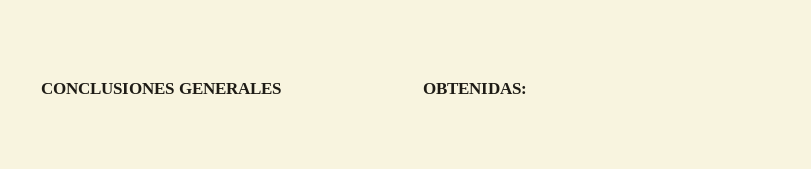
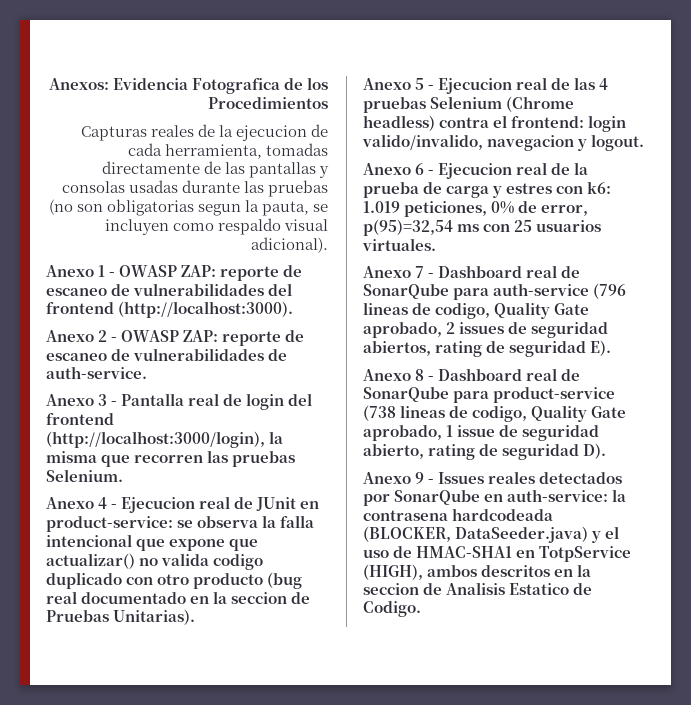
[41,83,527,94] CONCLUSIONES GENERALES OBTENIDAS: -> [48,77,329,94] [208,97,328,109] [80,124,329,141] [127,143,328,159] [101,161,330,178] [61,180,329,197] [48,199,329,216] [104,218,329,235] [251,237,328,253] [46,265,303,281] [46,283,293,296] [46,301,294,318] [46,330,305,346] [46,348,288,361] [46,366,147,379] [46,393,313,410] [46,413,114,425] [46,431,284,448] [46,450,296,467] [46,469,123,482] [46,496,320,513] [46,515,315,532] [46,534,259,551] [46,553,264,570] [46,572,303,589] [46,591,311,604] [46,609,196,625] [363,77,609,94] [363,96,575,113] [363,115,627,132] [362,134,645,151] [363,162,589,179] [363,181,612,198] [363,201,589,217] [363,219,602,236] [362,238,436,251] [363,265,581,278] [363,283,627,300] [363,302,590,319] [363,322,609,338] [363,340,612,357] [363,368,581,381] [363,387,616,403] [363,405,627,422] [363,425,600,441] [363,443,607,460] [363,471,623,484] [363,489,627,506] [363,508,554,521] [363,526,620,543] [363,546,632,562] [363,564,592,580] [363,582,593,595] [363,601,421,617] Anexos: Evidencia Fotografica de los Procedimientos // Capturas reales de la ejecucion de cada herramienta, tomadas directamente de las pantallas y consolas usadas durante las pruebas (no son obligatorias segun la pauta, se incluyen como respaldo visual adicional). // Anexo 1 - OWASP ZAP: reporte de escaneo de vulnerabilidades del frontend (http://localhost:3000). // Anexo 2 - OWASP ZAP: reporte de escaneo de vulnerabilidades de auth-service. // Anexo 3 - Pantalla real de login del frontend (http://localhost:3000/login), la misma que recorren las pruebas Selenium. // Anexo 4 - Ejecucion real de JUnit en product-service: se observa la falla intencional que expone que actualizar() no valida codigo duplicado con otro producto (bug real documentado en la seccion de Pruebas Unitarias). // Anexo 5 - Ejecucion real de las 4 pruebas Selenium (Chrome headless) contra el frontend: login valido/invalido, navegacion y logout. // Anexo 6 - Ejecucion real de la prueba de carga y estres con k6: 1.019 peticiones, 0% de error, p(95)=32,54 ms con 25 usuarios virtuales. // Anexo 7 - Dashboard real de SonarQube para auth-service (796 lineas de codigo, Quality Gate aprobado, 2 issues de seguridad abiertos, rating de seguridad E). // Anexo 8 - Dashboard real de SonarQube para product-service (738 lineas de codigo, Quality Gate aprobado, 1 issue de seguridad abierto, rating de seguridad D). // Anexo 9 - Issues reales detectados por SonarQube en auth-service: la contrasena hardcodeada (BLOCKER, DataSeeder.java) y el uso de HMAC-SHA1 en TotpService (HIGH), ambos descritos en la seccion de Analisis Estatico de Codigo.

